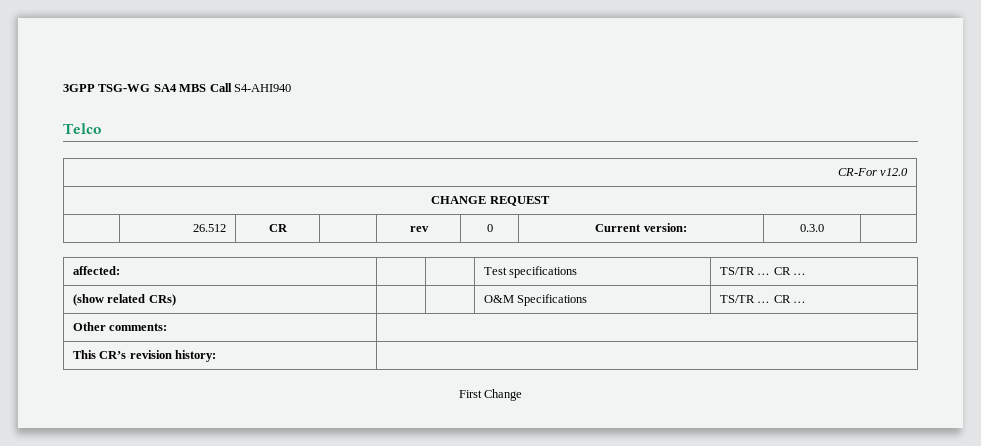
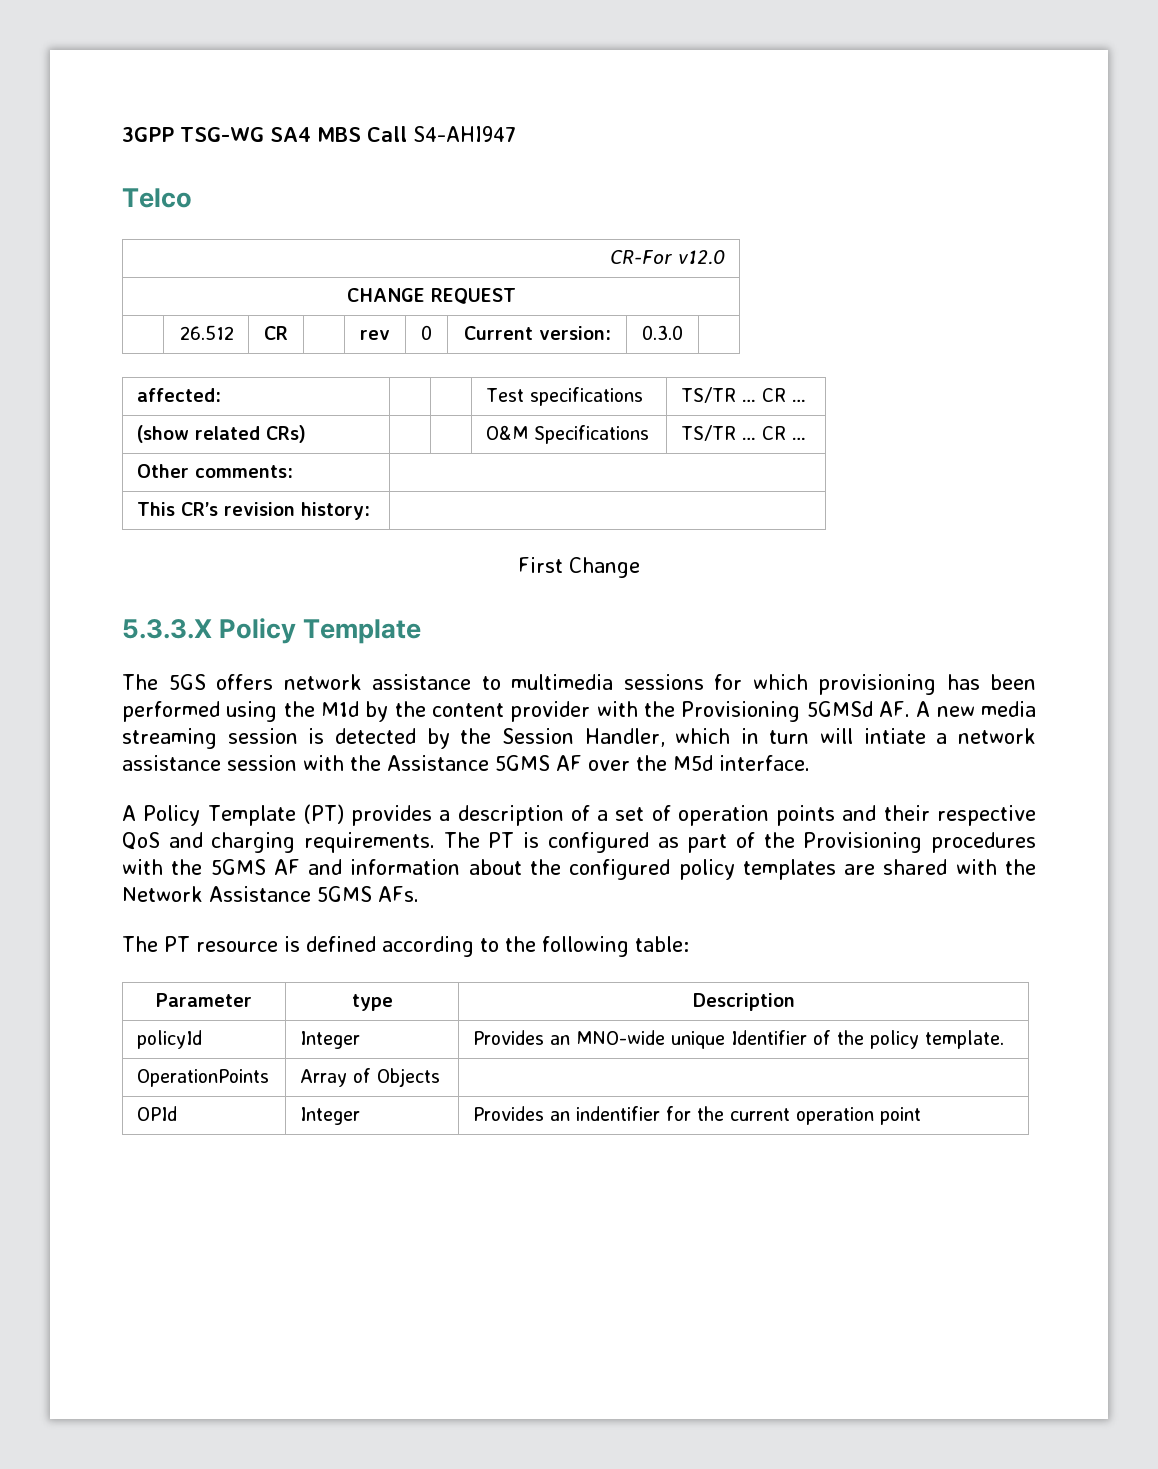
[233,84,291,92] S4-AHI940 -> [413,126,516,142] S4-AHI947
(523, 395) none -> [122,618,422,644] [122,674,1036,695] [122,701,1037,722] [122,728,1036,749] [122,755,810,771] [122,804,1036,826] [122,832,1037,853] [122,859,1037,880] [122,886,419,902] [122,936,689,957] [156,993,252,1007] [351,994,393,1011] [692,993,795,1011] [137,1030,203,1049] [300,1031,361,1049] [473,1030,1005,1049] [137,1069,270,1087] [300,1068,441,1087] [137,1106,178,1121] [300,1107,361,1125] [473,1106,922,1125] // 5.3.3.X Policy Template // The 5GS offers network assistance to multimedia sessions for which provisioning has been performed using the M1d by the content provider with the Provisioning 5GMSd AF. A new media streaming session is detected by the Session Handler, which in turn will intiate a network assistance session with the Assistance 5GMS AF over the M5d interface. // A Policy Template (PT) provides a description of a set of operation points and their respective QoS and charging requirements. The PT is configured as part of the Provisioning procedures with the 5GMS AF and information about the configured policy templates are shared with the Network Assistance 5GMS AFs. // The PT resource is defined according to the following table: // Parameter | type | Description // policyId | Integer | Provides an MNO-wide unique Identifier of the policy template. // OperationPoints | Array of Objects | // OPId | Integer | Provides an indentifier for the current operation point

